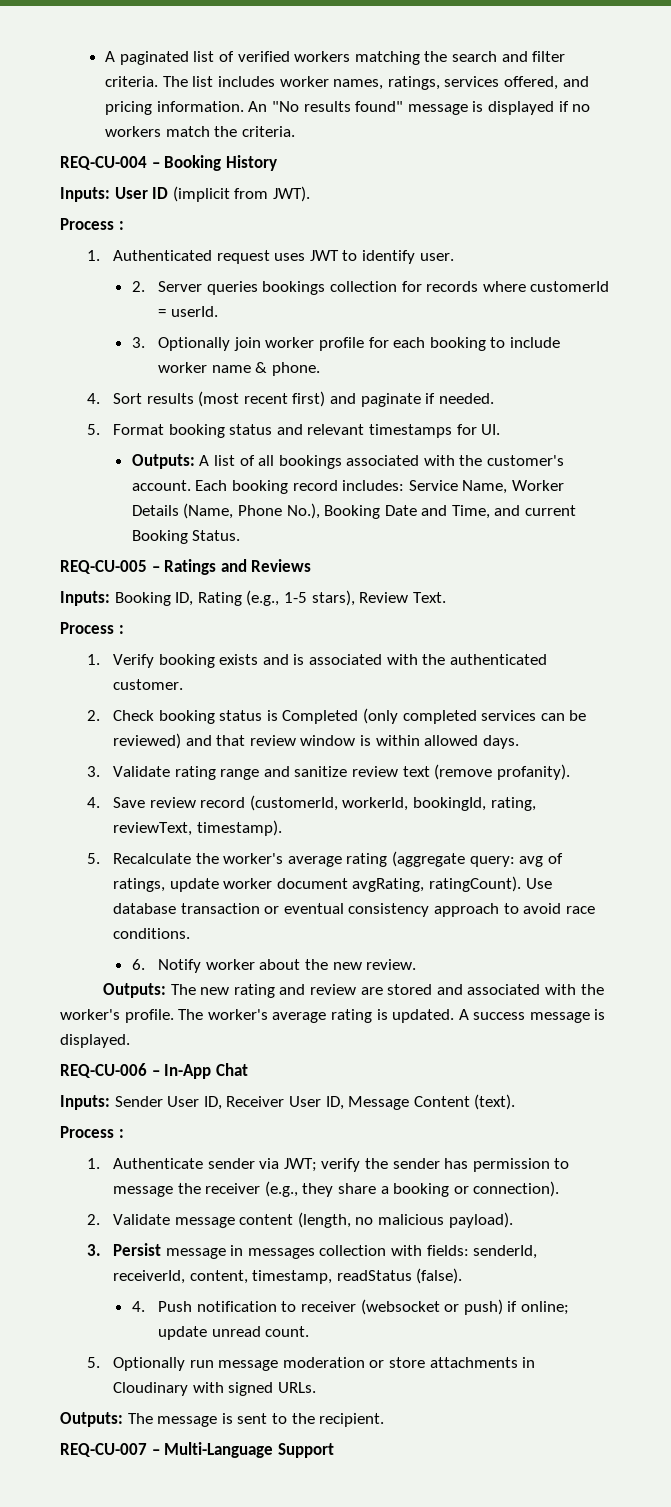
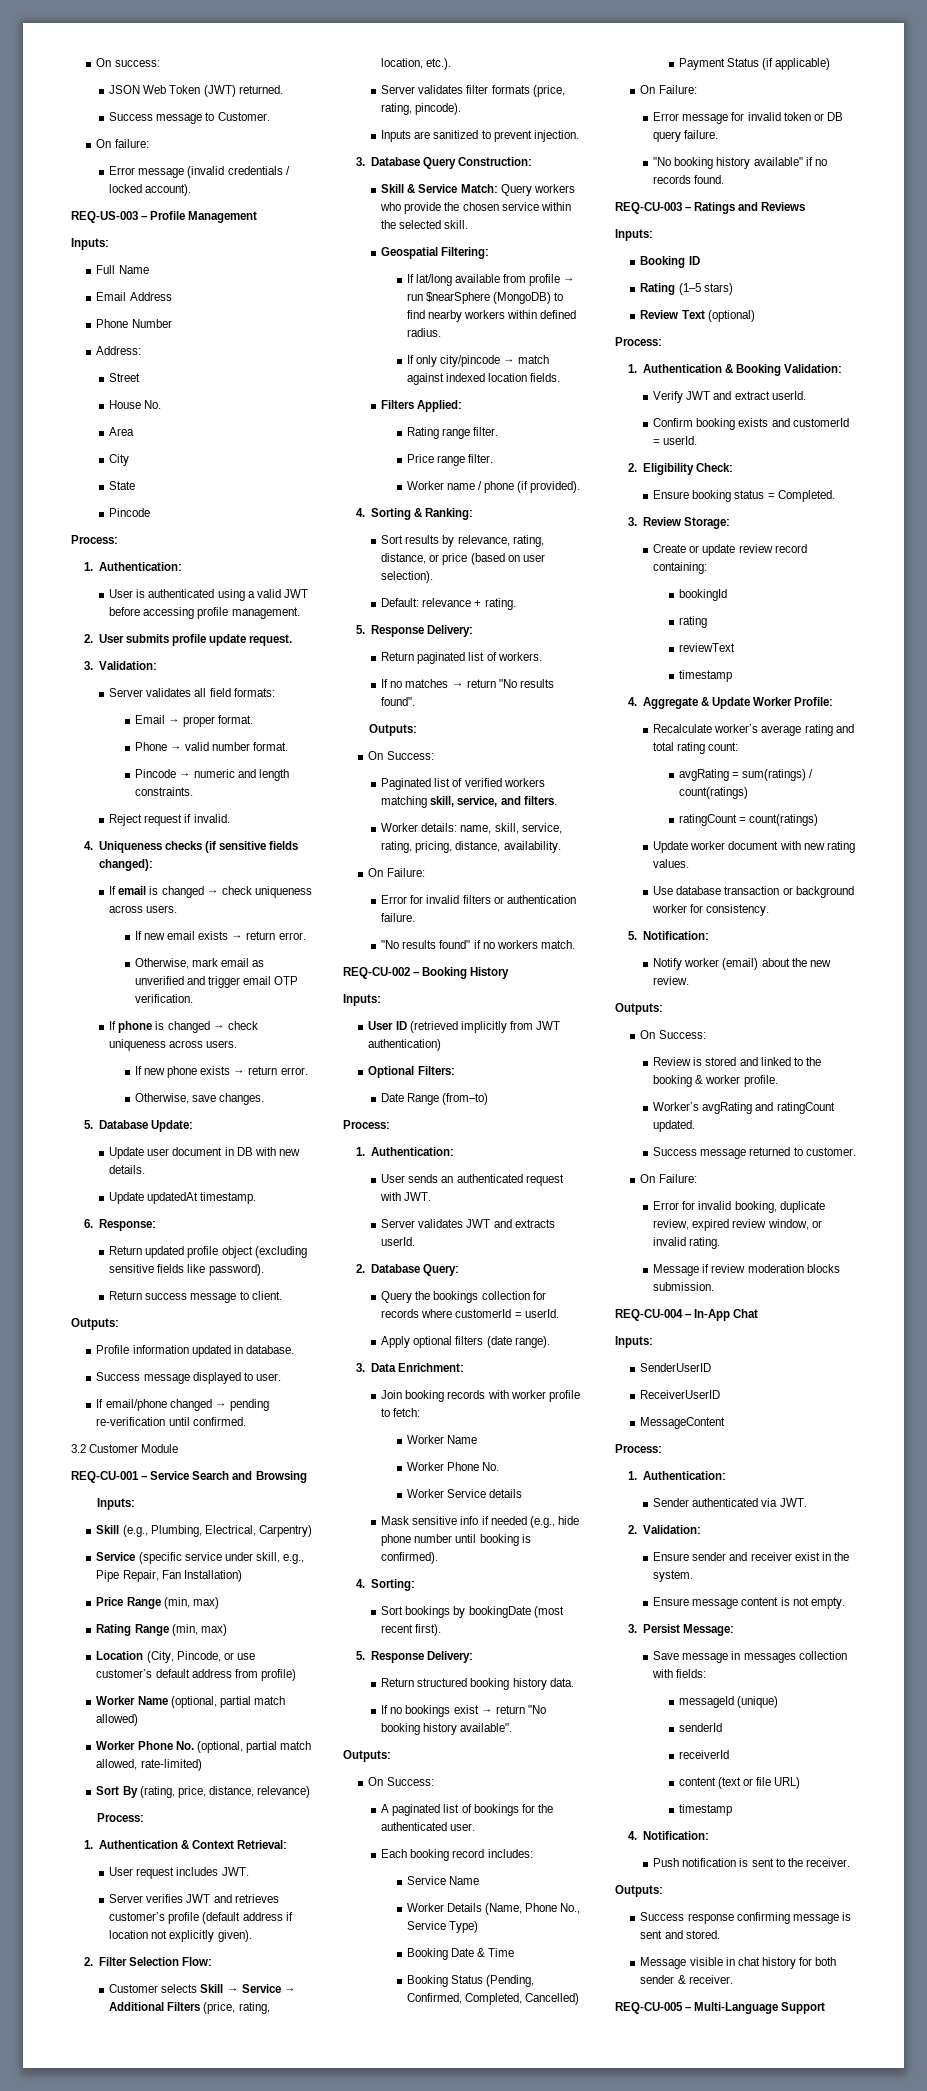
[105,51,566,65] [105,76,589,90] [105,101,591,115] [105,126,296,137] [60,156,147,170] A paginated list of verified workers matching the search and filter criteria. The list includes worker names, ratings, services offered, and pricing information. An "No results found" message is displayed if no workers match the criteria. // REQ-CU-004 -> [96,58,160,67] [109,85,283,97] [109,112,270,124] [96,139,149,148] [109,166,290,178] [109,184,192,196] [71,211,258,223] [71,238,109,250] [96,265,149,274] [96,292,172,301] [96,319,172,328] [96,346,142,355] [109,373,141,382] [109,400,162,409] [109,427,135,436] [109,454,130,466] [109,481,136,490] [109,508,151,517] [71,535,118,544] [83,562,182,571] [109,589,308,601] [109,607,300,619] [83,634,292,646] [83,661,157,670] [109,688,275,697] [134,715,254,727] [134,742,289,751] [134,769,290,781] [134,787,193,796] [109,814,230,826] [83,841,298,853] [98,859,153,871] [109,886,312,898] [109,905,178,913] [134,931,306,940] [134,958,265,969] [134,976,299,988] [134,994,193,1003] [109,1021,258,1033] [109,1039,238,1051] [134,1066,308,1078] [134,1093,265,1105] [83,1120,193,1132] [109,1147,300,1159] [109,1165,146,1174] [109,1192,257,1204] [83,1219,156,1231] [109,1246,307,1258] [109,1264,264,1276] [109,1291,282,1303] [71,1318,119,1330] [96,1345,294,1357] [96,1372,281,1384] [96,1399,269,1411] [96,1417,246,1426] [71,1444,179,1453] [71,1471,307,1483] [96,1498,135,1510] [96,1525,312,1537] [96,1552,304,1564] [96,1570,242,1582] [96,1597,219,1609] [96,1624,227,1636] [96,1651,255,1663] [96,1669,296,1681] [96,1696,285,1708] [96,1714,139,1726] [96,1741,311,1753] [96,1759,202,1771] [96,1786,310,1798] [96,1813,144,1822] [83,1840,287,1849] [109,1867,249,1879] [109,1894,279,1903] [109,1912,293,1924] [109,1930,252,1942] [83,1957,212,1966] [109,1984,296,1993] [109,2002,270,2014] [381,58,452,70] [381,85,565,97] [381,103,462,115] [381,130,579,142] [355,157,532,169] [381,184,575,196] [380,202,571,214] [381,220,469,229] [381,247,490,259] [406,274,576,286] [406,292,564,304] [406,310,577,322] [406,328,441,337] [406,355,550,367] [406,373,561,385] [381,400,463,412] [406,427,499,439] [406,454,494,466] [406,481,581,493] [355,508,473,520] [381,535,544,547] [381,553,545,565] [381,571,434,583] [381,598,516,610] [355,625,473,637] [381,652,542,664] [381,679,554,688] [381,697,416,706] [368,724,417,736] [368,751,434,760] [381,778,545,790] [381,796,557,808] [381,823,562,834] [381,841,561,853] [368,868,425,877] [381,895,576,904] [381,913,416,922] [381,940,575,949] [343,967,410,979] On success: // JSON Web Token (JWT) returned. // Success message to Customer. // On failure: // Error message (invalid credentials / locked account). // REQ-US-003 – Profile Management // Inputs: // Full Name // Email Address // Phone Number // Address: // Street // House No. // Area // City // State // Pincode // Process: // 1. Authentication: // User is authenticated using a valid JWT before accessing profile management. // 2. User submits profile update request. // 3. Validation: // Server validates all field formats: // Email → proper format. // Phone → valid number format. // Pincode → numeric and length constraints. // Reject request if invalid. // 4. Uniqueness checks (if sensitive fields changed): // If email is changed → check uniqueness across users. // If new email exists → return error. // Otherwise, mark email as unverified and trigger email OTP verification. // If phone is changed → check uniqueness across users. // If new phone exists → return error. // Otherwise, save changes. // 5. Database Update: // Update user document in DB with new details. // Update updatedAt timestamp. // 6. Response: // Return updated profile object (excluding sensitive fields like password). // Return success message to client. // Outputs: // Profile information updated in database. // Success message displayed to user. // If email/phone changed → pending re-verification until confirmed. // 3.2 Customer Module // REQ-CU-001 – Service Search and Browsing // Inputs: // Skill (e.g., Plumbing, Electrical, Carpentry) // Service (specific service under skill, e.g., Pipe Repair, Fan Installation) // Price Range (min, max) // Rating Range (min, max) // Location (City, Pincode, or use customer’s default address from profile) // Worker Name (optional, partial match allowed) // Worker Phone No. (optional, partial match allowed, rate-limited) // Sort By (rating, price, distance, relevance) // Process: // 1. Authentication & Context Retrieval: // User request includes JWT. // Server verifies JWT and retrieves customer’s profile (default address if location not explicitly given). // 2. Filter Selection Flow: // Customer selects Skill → Service → Additional Filters (price, rating, location, etc.). // Server validates filter formats (price, rating, pincode). // Inputs are sanitized to prevent injection. // 3. Database Query Construction: // Skill & Service Match: Query workers who provide the chosen service within the selected skill. // Geospatial Filtering: // If lat/long available from profile → run $nearSphere (MongoDB) to find nearby workers within defined radius. // If only city/pincode → match against indexed location fields. // Filters Applied: // Rating range filter. // Price range filter. // Worker name / phone (if provided). // 4. Sorting & Ranking: // Sort results by relevance, rating, distance, or price (based on user selection). // Default: relevance + rating. // 5. Response Delivery: // Return paginated list of workers. // If no matches → return "No results found". // Outputs: // On Success: // Paginated list of verified workers matching skill, service, and filters. // Worker details: name, skill, service, rating, pricing, distance, availability. // On Failure: // Error for invalid filters or authentication failure. // "No results found" if no workers match. // REQ-CU-002
(110, 194) none -> (381, 1000) //
[172,186,310,202] [60,218,124,230] [86,250,454,264] [131,281,258,295] (implicit from JWT). // Process : // 1. Authenticated request uses JWT to identify user. // 2. Server queries -> [409,1021,560,1033] [368,1039,442,1051] [368,1066,455,1078] [381,1093,489,1105] [343,1120,390,1129] [355,1147,454,1156] [381,1174,564,1186] [380,1192,432,1201] [381,1219,555,1228] [381,1237,416,1246] [355,1264,459,1276] [381,1291,431,1303] (retrieved implicitly from JWT authentication) // Optional Filters: // Date Range (from–to) // Process: // 1. Authentication: // User sends an authenticated request with JWT. // Server validates JWT and extracts userId. // 2. Database Query: // Query the
[131,337,561,351] [158,362,321,376] [86,391,494,407] [86,424,501,438] [131,454,565,469] [131,480,191,491] 3. Optionally join worker profile for each booking to include worker name & phone. // 4. Sort results (most recent first) and paginate if needed. // 5. Format booking status and relevant timestamps for UI. // Outputs: A list of all bookings associated with the customer's account. -> [381,1336,550,1348] [355,1363,464,1372] [381,1390,580,1402] [381,1408,421,1417] [406,1435,477,1444] [406,1462,500,1471] [406,1489,523,1498] [381,1516,579,1528] [381,1534,531,1546] [381,1552,439,1564] [355,1579,415,1591] [381,1606,564,1618] [381,1624,442,1636] [355,1651,473,1663] [381,1678,574,1690] [381,1705,546,1717] [381,1723,513,1735] [343,1750,391,1762] [368,1777,434,1786] [381,1804,553,1816] [381,1822,476,1831] Apply optional filters (date range). // 3. Data Enrichment: // Join booking records with worker profile to fetch: // Worker Name // Worker Phone No. // Worker Service details // Mask sensitive info if needed (e.g., hide phone number until booking is confirmed). // 4. Sorting: // Sort bookings by bookingDate (most recent first). // 5. Response Delivery: // Return structured booking history data. // If no bookings exist → return "No booking history available". // Outputs: // On Success: // A paginated list of bookings for the authenticated user. //
[408,480,508,494] Service Name, -> [406,1876,479,1885] // Service Name //
[286,503,577,519] [131,530,241,544] [60,560,147,574] No.), Booking Date and Time, and current Booking Status. // REQ-CU-005 -> [560,1903,581,1914] [406,1921,478,1933] [406,1948,515,1960] [406,1975,535,1987] [406,1993,580,2005] [678,58,831,70] [640,85,697,94] [653,112,843,124] [653,130,719,142] [653,157,827,169] [653,175,725,184] [615,202,682,214] No., Service Type) // Booking Date & Time // Booking Status (Pending, Confirmed, Completed, Cancelled) // Payment Status (if applicable) // On Failure: // Error message for invalid token or DB query failure. // "No booking history available" if no records found. // REQ-CU-003
[114,590,446,606] [60,622,124,634] [86,654,547,668] [113,679,184,690] [86,708,587,724] [113,733,519,749] [86,764,570,780] [86,795,536,811] [113,820,282,836] [86,851,563,867] [113,876,552,892] [113,903,595,917] [113,928,191,939] [131,959,145,970] Booking ID, Rating (e.g., 1-5 stars), Review Text. // Process : // 1. Verify booking exists and is associated with the authenticated customer. // 2. Check booking status is Completed (only completed services can be reviewed) and that review window is within allowed days. // 3. Validate rating range and sanitize review text (remove profanity). // 4. Save review record (customerId, workerId, bookingId, rating, reviewText, timestamp). // 5. Recalculate the worker's average rating (aggregate query: avg of ratings, update worker document avgRating, ratingCount). Use database transaction or eventual consistency approach to avoid race conditions. // 6. -> [640,256,700,268] [640,283,733,295] [640,310,755,322] [615,337,662,346] [627,364,842,376] [653,391,806,403] [653,418,849,430] [653,436,698,445] [627,463,733,475] [653,490,835,502] [627,517,730,529] [653,544,807,556] [653,562,708,574] [678,589,727,601] [678,616,707,628] [678,643,735,652] [678,670,732,682] [627,697,833,709] [653,724,854,736] [653,742,739,754] [678,769,814,781] [678,787,748,799] [678,814,819,826] [653,841,855,853] [653,859,690,868] [653,886,854,898] [652,904,770,916] [627,931,709,940] // Booking ID // Rating (1–5 stars) // Review Text (optional) // Process: // 1. Authentication & Booking Validation: // Verify JWT and extract userId. // Confirm booking exists and customerId = userId. // 2. Eligibility Check: // Ensure booking status = Completed. // 3. Review Storage: // Create or update review record containing: // bookingId // rating // reviewText // timestamp // 4. Aggregate & Update Worker Profile: // Recalculate worker’s average rating and total rating count: // avgRating = sum(ratings) / count(ratings) // ratingCount = count(ratings) // Update worker document with new rating values. // Use database transaction or background worker for consistency. // 5. Notification: //
(255, 964) none -> [722,958,759,970] (email)
[170,984,604,998] [60,1009,606,1023] [60,1034,130,1048] [60,1063,248,1079] [60,1094,516,1110] [60,1126,124,1138] [86,1158,570,1172] [113,1181,560,1197] [86,1212,513,1228] The new rating and review are stored and associated with the worker's profile. The worker's average rating is updated. A success message is displayed. // REQ-CU-006 – In-App Chat // Inputs: Sender User ID, Receiver User ID, Message Content (text). // Process : // 1. Authenticate sender via JWT; verify the sender has permission to message the receiver (e.g., they share a booking or connection). // 2. Validate message content (length, no malicious payload). -> [640,1030,706,1039] [653,1057,821,1066] [653,1075,778,1087] [653,1102,835,1114] [653,1120,696,1132] [653,1147,856,1159] [640,1174,697,1183] [653,1201,825,1213] [653,1219,822,1231] [653,1237,721,1249] [653,1264,840,1276] [653,1282,715,1291] [615,1309,759,1321] [615,1336,653,1348] [640,1363,712,1372] [640,1390,721,1399] [640,1417,726,1429] [615,1444,662,1453] [627,1471,726,1480] [653,1498,807,1507] [627,1525,701,1534] [653,1552,849,1561] [653,1570,694,1582] [653,1597,845,1609] // On Success: // Review is stored and linked to the booking & worker profile. // Worker’s avgRating and ratingCount updated. // Success message returned to customer. // On Failure: // Error for invalid booking, duplicate review, expired review window, or invalid rating. // Message if review moderation blocks submission. // REQ-CU-004 – In-App Chat // Inputs: // SenderUserID // ReceiverUserID // MessageContent // Process: // 1. Authentication: // Sender authenticated via JWT. // 2. Validation: // Ensure sender and receiver exist in the system. // Ensure message content is not empty.
(162, 1249) none -> [682,1624,734,1636] [653,1651,680,1660] Message: // Save
[473,1245,538,1259] [113,1268,463,1284] [131,1301,145,1312] senderId, receiverId, content, timestamp, readStatus (false). // 4. -> [678,1696,778,1708] [678,1723,722,1732] [678,1750,729,1759] [678,1777,801,1789] [678,1804,732,1816] [627,1831,709,1840] // messageId (unique) // senderId // receiverId // content (text or file URL) // timestamp // 4. Notification: //
[281,1299,570,1315] [158,1326,310,1340] [86,1357,536,1371] [113,1382,316,1396] [60,1412,385,1427] [60,1443,147,1457] to receiver (websocket or push) if online; update unread count. // 5. Optionally run message moderation or store attachments in Cloudinary with signed URLs. // Outputs: The message is sent to the recipient. // REQ-CU-007 -> [739,1858,850,1867] [615,1885,663,1897] [640,1912,851,1924] [640,1930,720,1939] [640,1957,837,1969] [640,1975,733,1984] [615,2002,683,2014] is sent to the receiver. // Outputs: // Success response confirming message is sent and stored. // Message visible in chat history for both sender & receiver. // REQ-CU-005

